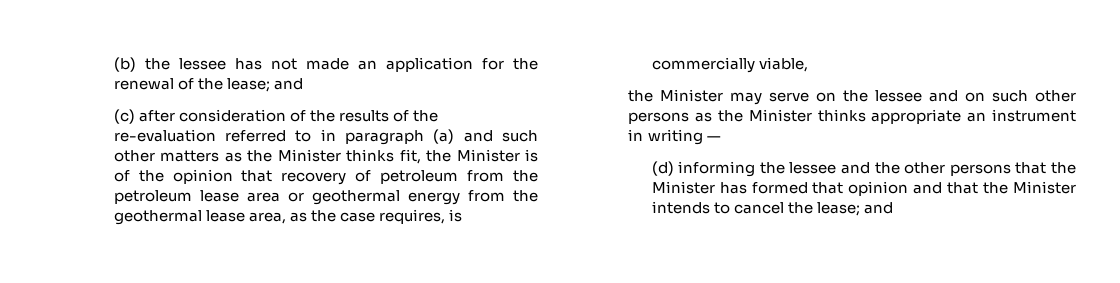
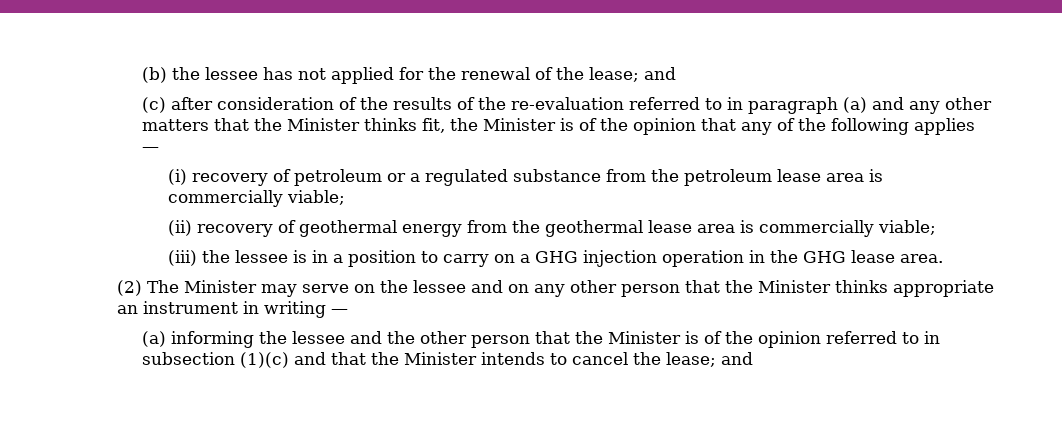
[305,57,473,72] made an application -> [331,67,395,84] applied
[502,130,538,142] such -> [909,101,941,114] any
[224,152,242,162] as -> [214,118,250,131] that
[281,170,459,185] recovery of petroleum -> [741,118,976,135] [142,147,160,152] [167,169,601,186] any of the following applies — // (i) recovery of petroleum or a regulated substance
[287,192,304,202] or -> [868,169,883,182] [167,190,345,207] [167,220,296,237] is commercially viable; // (ii) recovery of
[248,209,463,224] [651,57,808,73] [628,90,654,102] area, as the case requires, is commercially viable, // the -> [696,220,936,237] [167,250,943,267] [116,280,179,296] area is commercially viable; // (iii) the lessee is in a position to carry on a GHG injection operation in the GHG lease area. // (2) The
[992,90,1076,102] [628,112,713,124] such other persons as -> [533,280,720,297] any other person that
[651,161,674,176] (d) -> [142,331,167,347] (a)
[949,162,1076,176] [651,181,909,196] persons that the Minister has formed that opinion -> [471,331,941,348] [142,352,290,368] person that the Minister is of the opinion referred to in subsection (1)(c)

